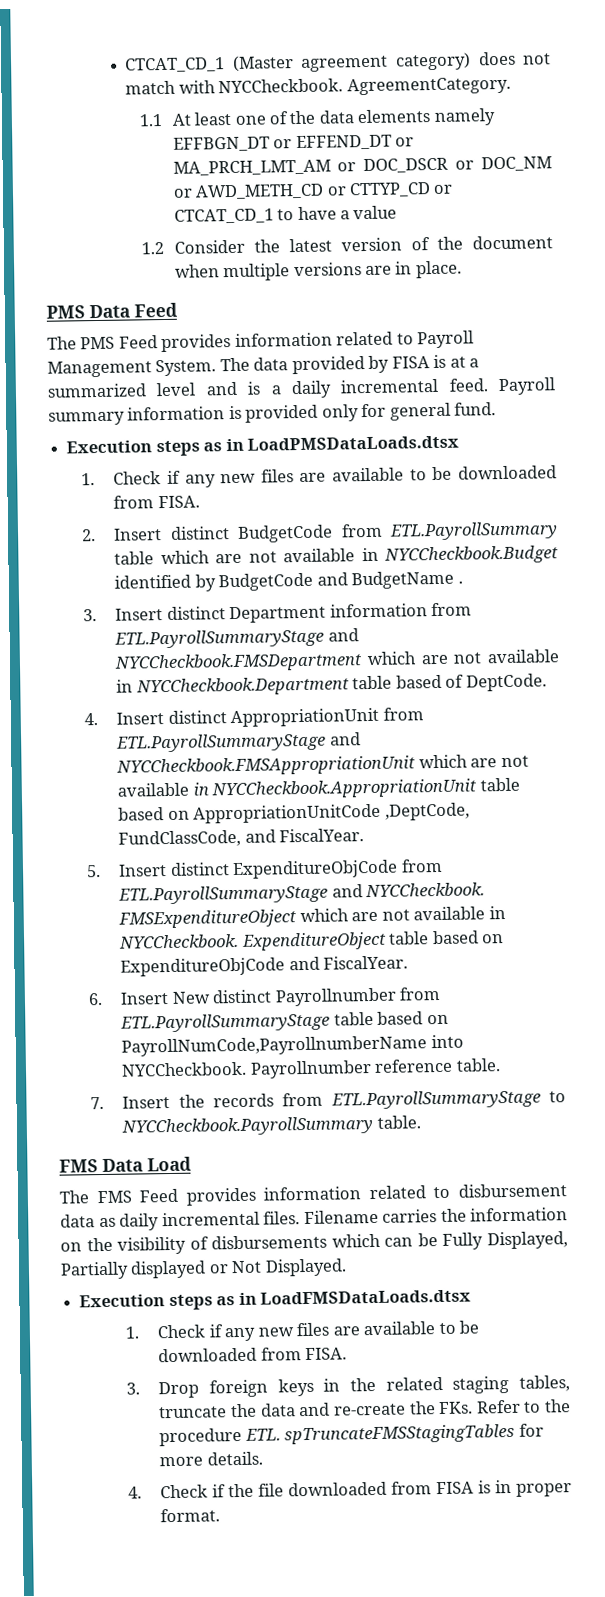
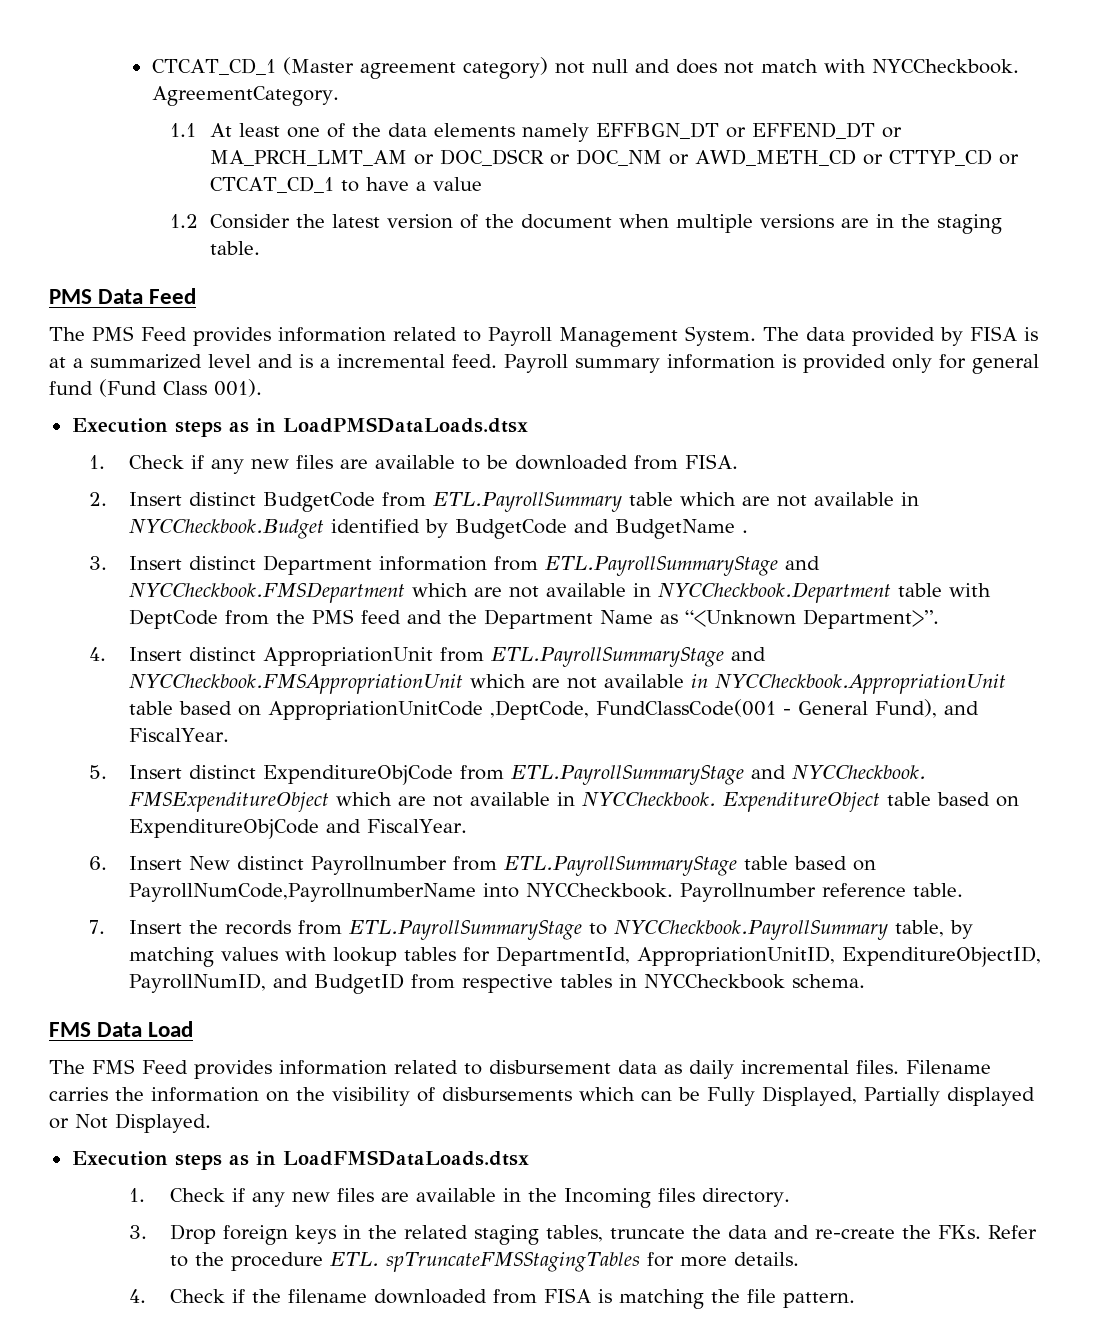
(471, 61) none -> [554,59,670,74] not null and
[415,260,462,279] place. -> [900,214,1002,234] [209,241,260,255] the staging table.
[290,380,332,399] daily -> (330, 363) none
[454,402,497,416] fund. -> [49,379,262,397] fund (Fund Class 001).
[395,673,547,692] based of DeptCode. -> [949,583,992,597] [129,609,940,629] with DeptCode from the PMS feed and the Department Name as “<Unknown Department>”.
[118,829,242,848] FundClassCode, -> [596,699,938,718] FundClassCode(001 - General Fund),
[376,1115,421,1129] table. -> [895,920,974,939] [129,946,1042,967] [129,973,866,994] table, by matching values with lookup tables for DepartmentId, AppropriationUnitID, ExpenditureObjectID, PayrollNumID, and BudgetID from respective tables in NYCCheckbook schema.
[438,1320,480,1335] [158,1347,348,1363] to be downloaded from FISA. -> [502,1188,790,1208] in the Incoming files directory.
[258,1483,285,1497] file -> [287,1289,367,1303] filename
[495,1479,572,1497] [160,1508,221,1523] in proper format. -> [618,1289,855,1309] matching the file pattern.

